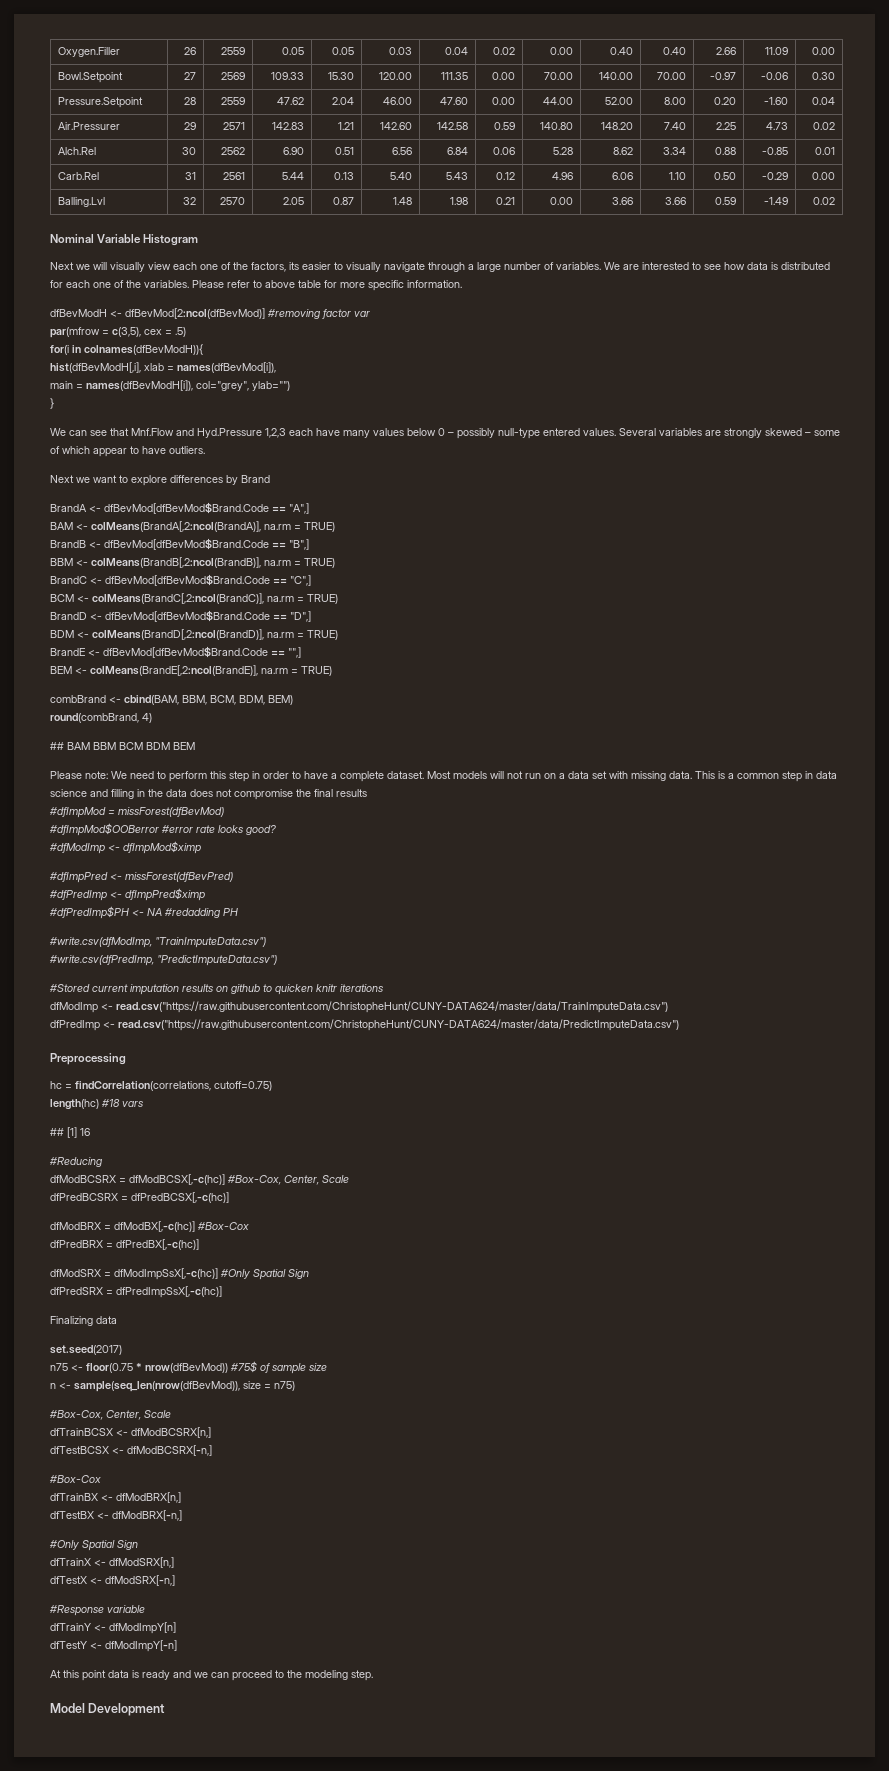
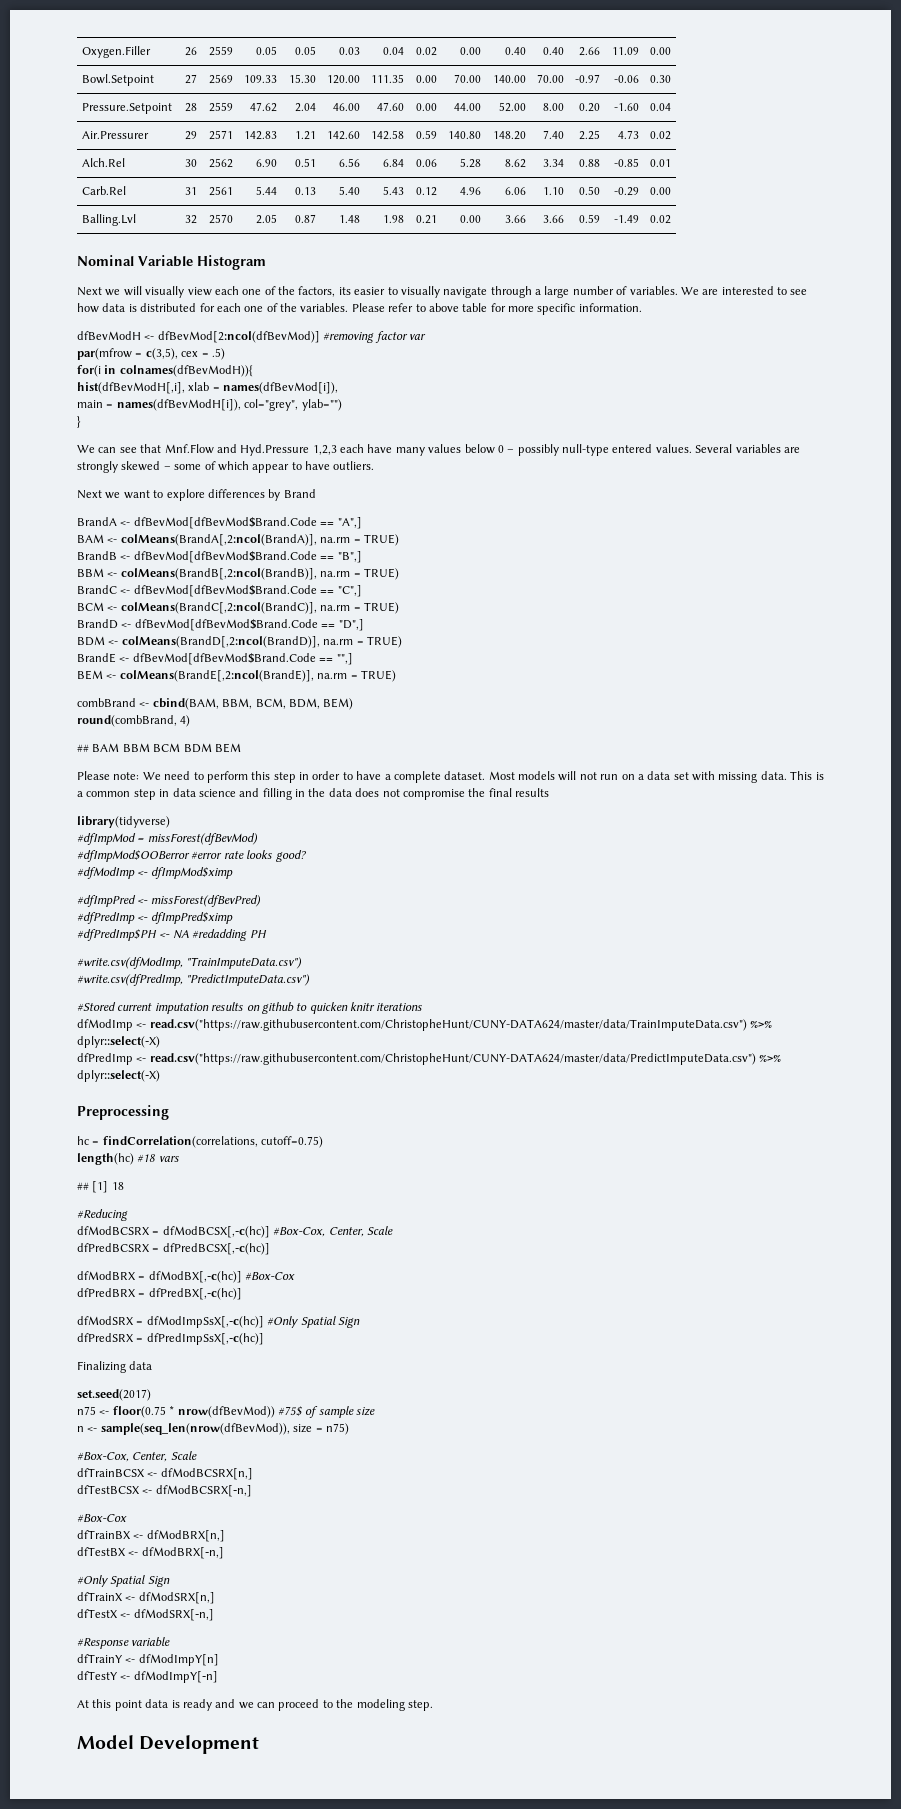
(367, 793) none -> [77,816,170,828] // library(tidyverse)
(668, 1007) none -> [750,1020,773,1028] [77,1036,160,1048] %>% dplyr::select(-X)
(679, 1025) none -> [759,1054,782,1062] [77,1070,160,1082] %>% dplyr::select(-X)
[80,1128,90,1136] 16 -> [111,1182,124,1190] 18

